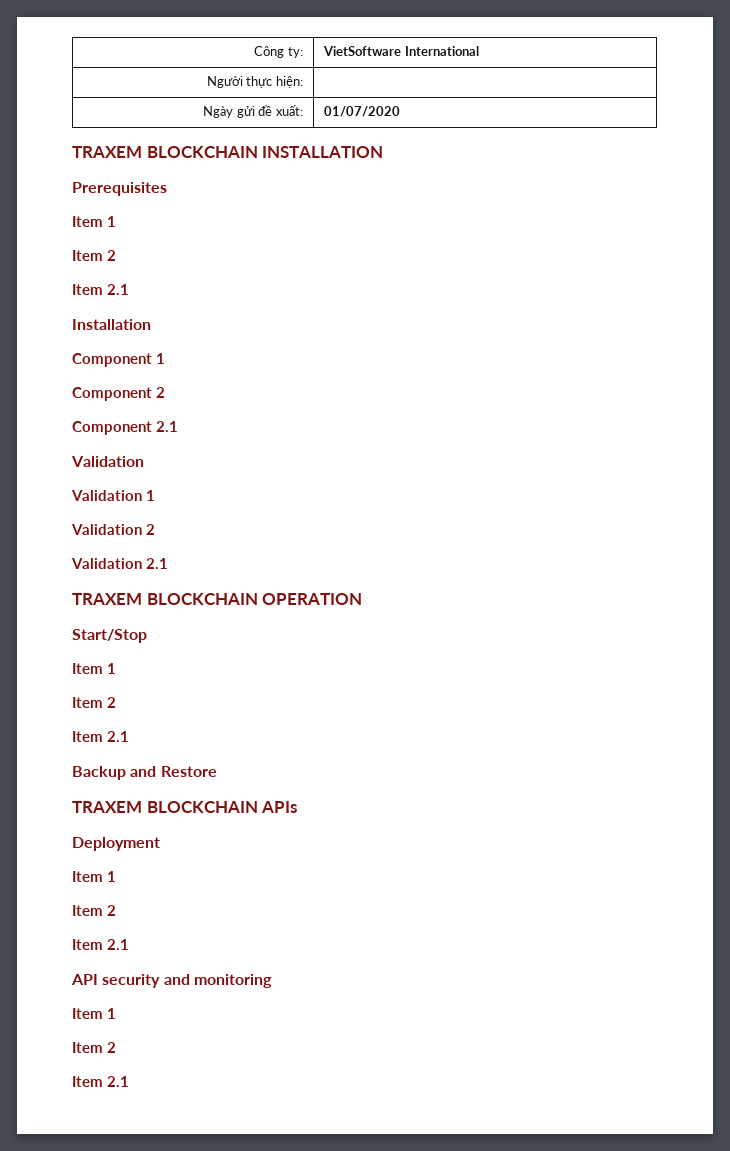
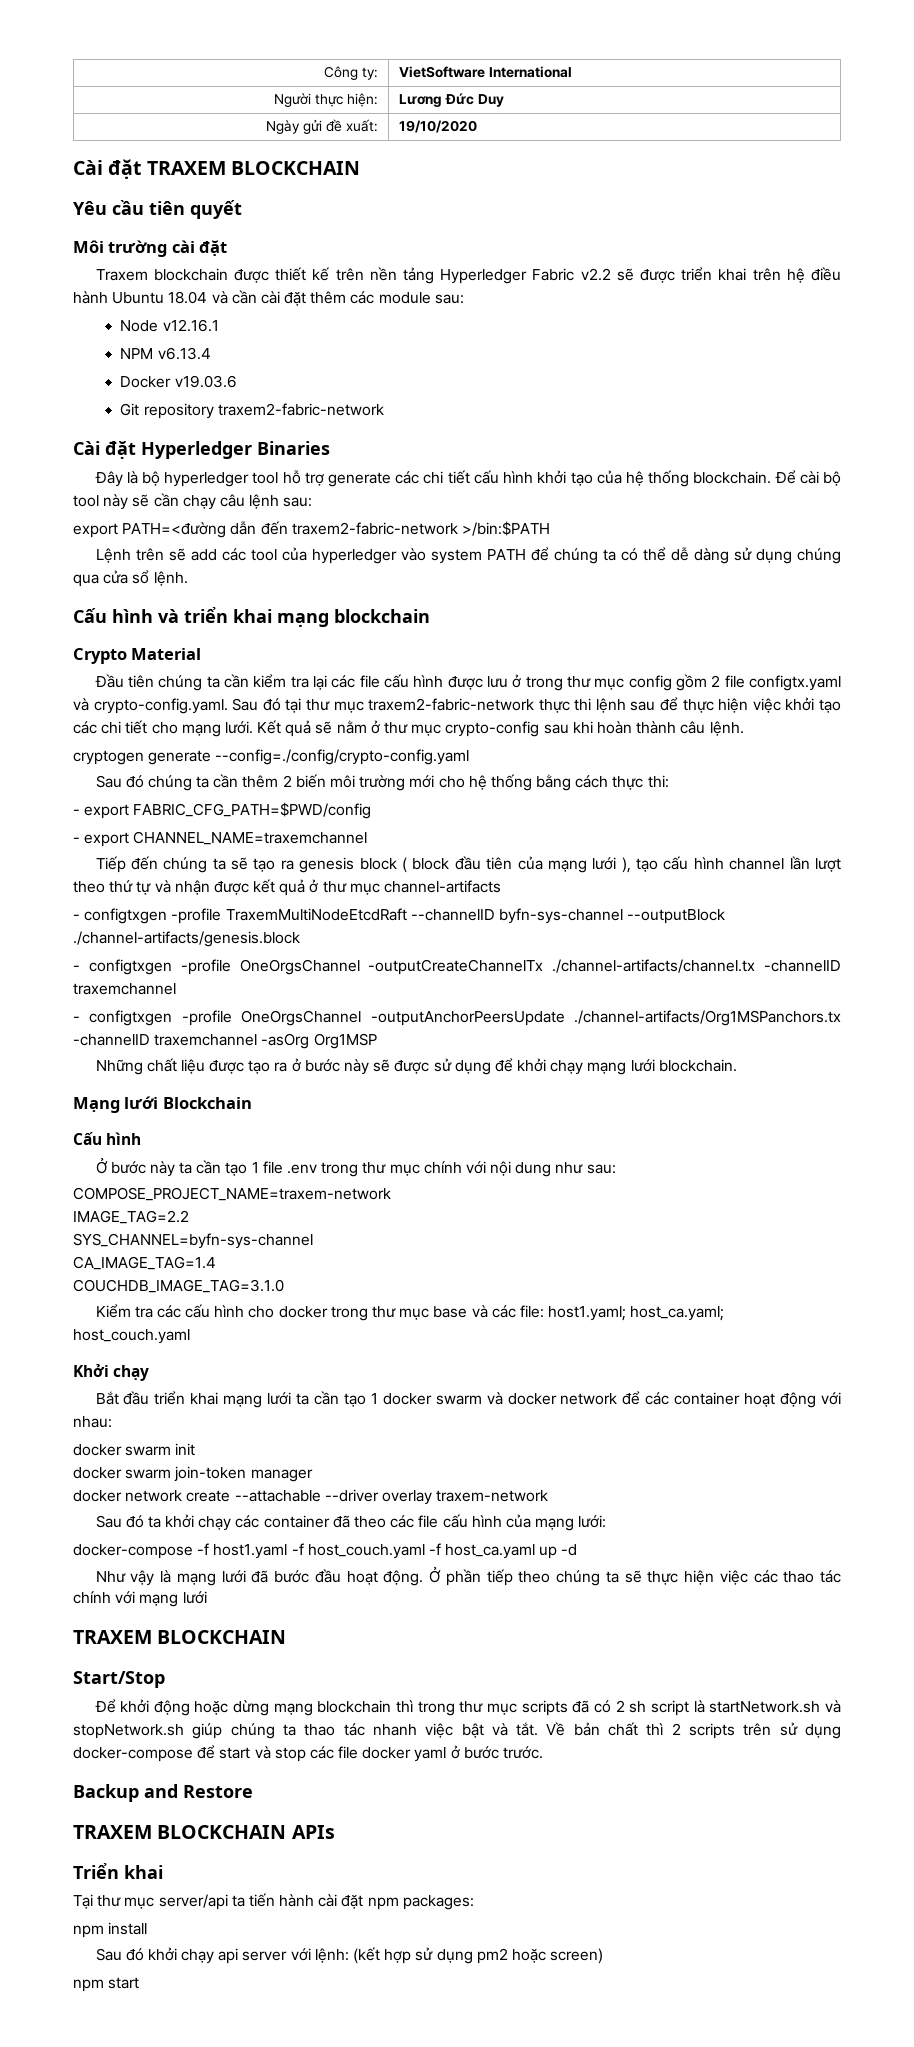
(303, 82) none -> [398,93,504,107] Lương Đức Duy
[324,106,401,117] [72,146,384,158] [72,182,167,196] [72,216,117,227] [72,250,117,261] [72,284,129,295] [72,319,151,330] [72,353,166,367] [72,387,166,401] [72,421,178,435] [71,456,144,467] [71,490,156,501] [71,524,156,535] [71,558,168,569] [72,593,363,605] [72,629,147,643] [72,663,117,674] [72,697,117,708] [72,731,129,742] 01/07/2020 // TRAXEM BLOCKCHAIN INSTALLATION // Prerequisites // Item 1 // Item 2 // Item 2.1 // Installation // Component 1 // Component 2 // Component 2.1 // Validation // Validation 1 // Validation 2 // Validation 2.1 // TRAXEM BLOCKCHAIN OPERATION // Start/Stop // Item 1 // Item 2 // Item 2.1 -> [398,120,477,133] [73,159,360,179] [73,200,242,219] [73,240,228,257] [95,267,842,284] [73,290,464,306] [120,319,219,332] [120,347,211,360] [120,375,237,388] [120,403,384,419] [73,441,330,459] [94,470,841,487] [73,493,313,510] [73,521,550,538] [95,547,842,564] [73,570,188,587] [73,607,430,627] [73,648,202,664] [94,674,842,691] [73,697,842,714] [73,720,744,737] [73,749,470,765] [95,774,669,791] [73,802,372,819] [73,831,368,847] [95,856,841,873] [73,879,502,896] [73,908,726,924] [73,931,300,947] [73,959,841,975] [73,983,176,995] [73,1010,842,1026] [73,1033,377,1049] [95,1058,737,1075] [73,1096,252,1113] [73,1132,142,1145] [95,1157,616,1177] [73,1187,391,1201] [73,1210,189,1224] [73,1233,313,1249] [73,1256,216,1270] [73,1279,284,1293] [95,1304,725,1321] [73,1329,190,1344] [73,1364,150,1381] [95,1391,842,1408] [73,1416,112,1428] [73,1443,196,1456] [73,1466,313,1482] [73,1489,549,1505] [95,1514,607,1531] [73,1543,578,1559] [95,1566,841,1586] [73,1591,207,1607] [73,1630,287,1644] [73,1671,165,1688] [94,1699,841,1716] [73,1722,841,1739] [73,1745,544,1762] 19/10/2020 // Cài đặt TRAXEM BLOCKCHAIN // Yêu cầu tiên quyết // Môi trường cài đặt // Traxem blockchain được thiết kế trên nền tảng Hyperledger Fabric v2.2 sẽ được triển khai trên hệ điều hành Ubuntu 18.04 và cần cài đặt thêm các module sau: // Node v12.16.1 // NPM v6.13.4 // Docker v19.03.6 // Git repository traxem2-fabric-network // Cài đặt Hyperledger Binaries // Đây là bộ hyperledger tool hỗ trợ generate các chi tiết cấu hình khởi tạo của hệ thống blockchain. Để cài bộ tool này sẽ cần chạy câu lệnh sau: // export PATH=<đường dẫn đến traxem2-fabric-network >/bin:$PATH // Lệnh trên sẽ add các tool của hyperledger vào system PATH để chúng ta có thể dễ dàng sử dụng chúng qua cửa sổ lệnh. // Cấu hình và triển khai mạng blockchain // Crypto Material // Đầu tiên chúng ta cần kiểm tra lại các file cấu hình được lưu ở trong thư mục config gồm 2 file configtx.yaml và crypto-config.yaml. Sau đó tại thư mục traxem2-fabric-network thực thi lệnh sau để thực hiện việc khởi tạo các chi tiết cho mạng lưới. Kết quả sẽ nằm ở thư mục crypto-config sau khi hoàn thành câu lệnh. // cryptogen generate --config=./config/crypto-config.yaml // Sau đó chúng ta cần thêm 2 biến môi trường mới cho hệ thống bằng cách thực thi: // - export FABRIC_CFG_PATH=$PWD/config // - export CHANNEL_NAME=traxemchannel // Tiếp đến chúng ta sẽ tạo ra genesis block ( block đầu tiên của mạng lưới ), tạo cấu hình channel lần lượt theo thứ tự và nhận được kết quả ở thư mục channel-artifacts // - configtxgen -profile TraxemMultiNodeEtcdRaft --channelID byfn-sys-channel --outputBlock ./channel-artifacts/genesis.block // - configtxgen -profile OneOrgsChannel -outputCreateChannelTx ./channel-artifacts/channel.tx -channelID traxemchannel // - configtxgen -profile OneOrgsChannel -outputAnchorPeersUpdate ./channel-artifacts/Org1MSPanchors.tx -channelID traxemchannel -asOrg Org1MSP // Những chất liệu được tạo ra ở bước này sẽ được sử dụng để khởi chạy mạng lưới blockchain. // Mạng lưới Blockchain // Cấu hình // Ở bước này ta cần tạo 1 file .env trong thư mục chính với nội dung như sau: // COMPOSE_PROJECT_NAME=traxem-network // IMAGE_TAG=2.2 // SYS_CHANNEL=byfn-sys-channel // CA_IMAGE_TAG=1.4 // COUCHDB_IMAGE_TAG=3.1.0 // Kiểm tra các cấu hình cho docker trong thư mục base và các file: host1.yaml; host_ca.yaml; host_couch.yaml // Khởi chạy // Bắt đầu triển khai mạng lưới ta cần tạo 1 docker swarm và docker network để các container hoạt động với nhau: // docker swarm init // docker swarm join-token manager // docker network create --attachable --driver overlay traxem-network // Sau đó ta khởi chạy các container đã theo các file cấu hình của mạng lưới: // docker-compose -f host1.yaml -f host_couch.yaml -f host_ca.yaml up -d // Như vậy là mạng lưới đã bước đầu hoạt động. Ở phần tiếp theo chúng ta sẽ thực hiện việc các thao tác chính với mạng lưới // TRAXEM BLOCKCHAIN // Start/Stop // Để khởi động hoặc dừng mạng blockchain thì trong thư mục scripts đã có 2 sh script là startNetwork.sh và stopNetwork.sh giúp chúng ta thao tác nhanh việc bật và tắt. Về bản chất thì 2 scripts trên sử dụng docker-compose để start và stop các file docker yaml ở bước trước.
[72,837,160,851] [72,871,117,882] [72,905,117,916] [72,939,129,950] [71,974,272,988] [72,1008,117,1019] [72,1042,117,1053] [72,1076,129,1087] Deployment // Item 1 // Item 2 // Item 2.1 // API security and monitoring // Item 1 // Item 2 // Item 2.1 -> [73,1863,163,1879] [73,1893,474,1910] [73,1922,148,1938] [95,1947,604,1964] [73,1977,140,1992] Triển khai // Tại thư mục server/api ta tiến hành cài đặt npm packages: // npm install // Sau đó khởi chạy api server với lệnh: (kết hợp sử dụng pm2 hoặc screen) // npm start

